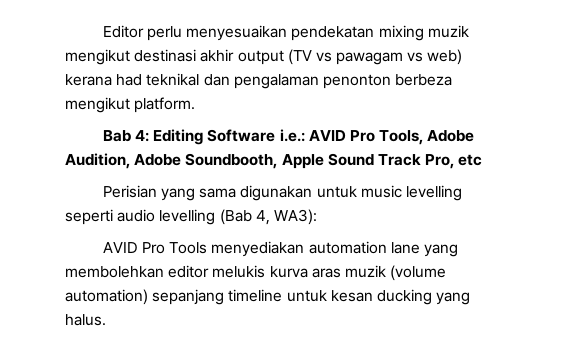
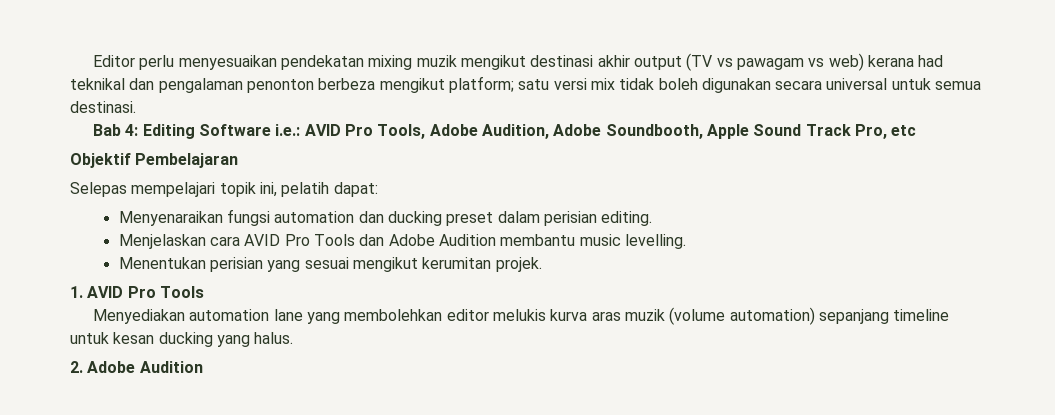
[134,97,196,113] platform. -> [448,76,982,93] [70,101,136,113] platform; satu versi mix tidak boleh digunakan secara universal untuk semua destinasi.
[102,185,462,201] [65,209,317,225] [102,241,305,257] Perisian yang sama digunakan untuk music levelling seperti audio levelling (Bab 4, WA3): // AVID Pro Tools menyediakan -> [70,153,239,168] [70,182,378,197] [118,209,653,226] [118,234,686,249] [118,257,542,272] [70,286,204,298] [93,309,186,324] Objektif Pembelajaran // Selepas mempelajari topik ini, pelatih dapat: // Menyenaraikan fungsi automation dan ducking preset dalam perisian editing. // Menjelaskan cara AVID Pro Tools dan Adobe Audition membantu music levelling. // Menentukan perisian yang sesuai mengikut kerumitan projek. // 1. AVID Pro Tools // Menyediakan
(106, 320) none -> [70,361,203,373] // 2. Adobe Audition

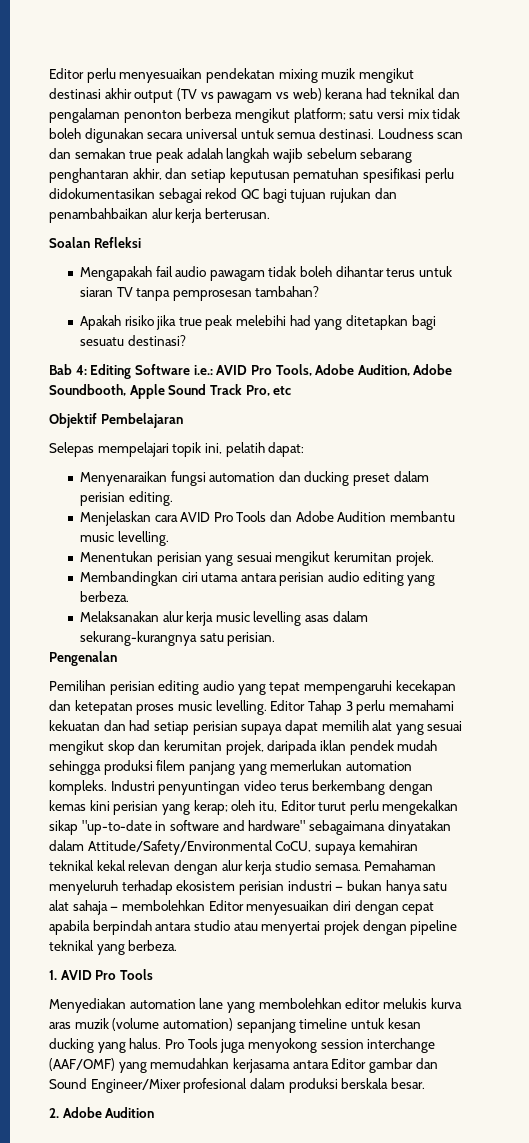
(136, 107) none -> [377,128,464,139] [49,148,413,163] [49,168,454,183] [49,188,397,203] [49,208,270,223] [49,237,141,248] [79,266,453,281] [79,286,320,301] [79,315,436,330] [79,335,186,346] Loudness scan dan semakan true peak adalah langkah wajib sebelum sebarang penghantaran akhir, dan setiap keputusan pematuhan spesifikasi perlu didokumentasikan sebagai rekod QC bagi tujuan rujukan dan penambahbaikan alur kerja berterusan. // Soalan Refleksi // Mengapakah fail audio pawagam tidak boleh dihantar terus untuk siaran TV tanpa pemprosesan tambahan? // Apakah risiko jika true peak melebihi had yang ditetapkan bagi sesuatu destinasi?
(542, 264) none -> [79,571,436,586] [79,591,129,602] [79,611,368,626] [79,631,276,646] [49,651,117,666] [49,680,456,695] [49,700,454,715] [49,720,463,735] [49,740,438,755] [49,760,412,775] [49,780,433,795] [49,800,459,815] [49,820,451,835] [49,840,418,855] [49,860,437,875] [49,880,448,895] [49,900,435,915] [49,920,458,935] [49,940,178,955] // Membandingkan ciri utama antara perisian audio editing yang berbeza. // Melaksanakan alur kerja music levelling asas dalam sekurang-kurangnya satu perisian. // Pengenalan // Pemilihan perisian editing audio yang tepat mempengaruhi kecekapan dan ketepatan proses music levelling. Editor Tahap 3 perlu memahami kekuatan dan had setiap perisian supaya dapat memilih alat yang sesuai mengikut skop dan kerumitan projek, daripada iklan pendek mudah sehingga produksi filem panjang yang memerlukan automation kompleks. Industri penyuntingan video terus berkembang dengan kemas kini perisian yang kerap; oleh itu, Editor turut perlu mengekalkan sikap "up-to-date in software and hardware" sebagaimana dinyatakan dalam Attitude/Safety/Environmental CoCU, supaya kemahiran teknikal kekal relevan dengan alur kerja studio semasa. Pemahaman menyeluruh terhadap ekosistem perisian industri — bukan hanya satu alat sahaja — membolehkan Editor menyesuaikan diri dengan cepat apabila berpindah antara studio atau menyertai projek dengan pipeline teknikal yang berbeza.
(294, 338) none -> [164,1038,436,1053] [49,1058,438,1073] [49,1078,425,1093] Pro Tools juga menyokong session interchange (AAF/OMF) yang memudahkan kerjasama antara Editor gambar dan Sound Engineer/Mixer profesional dalam produksi berskala besar.

